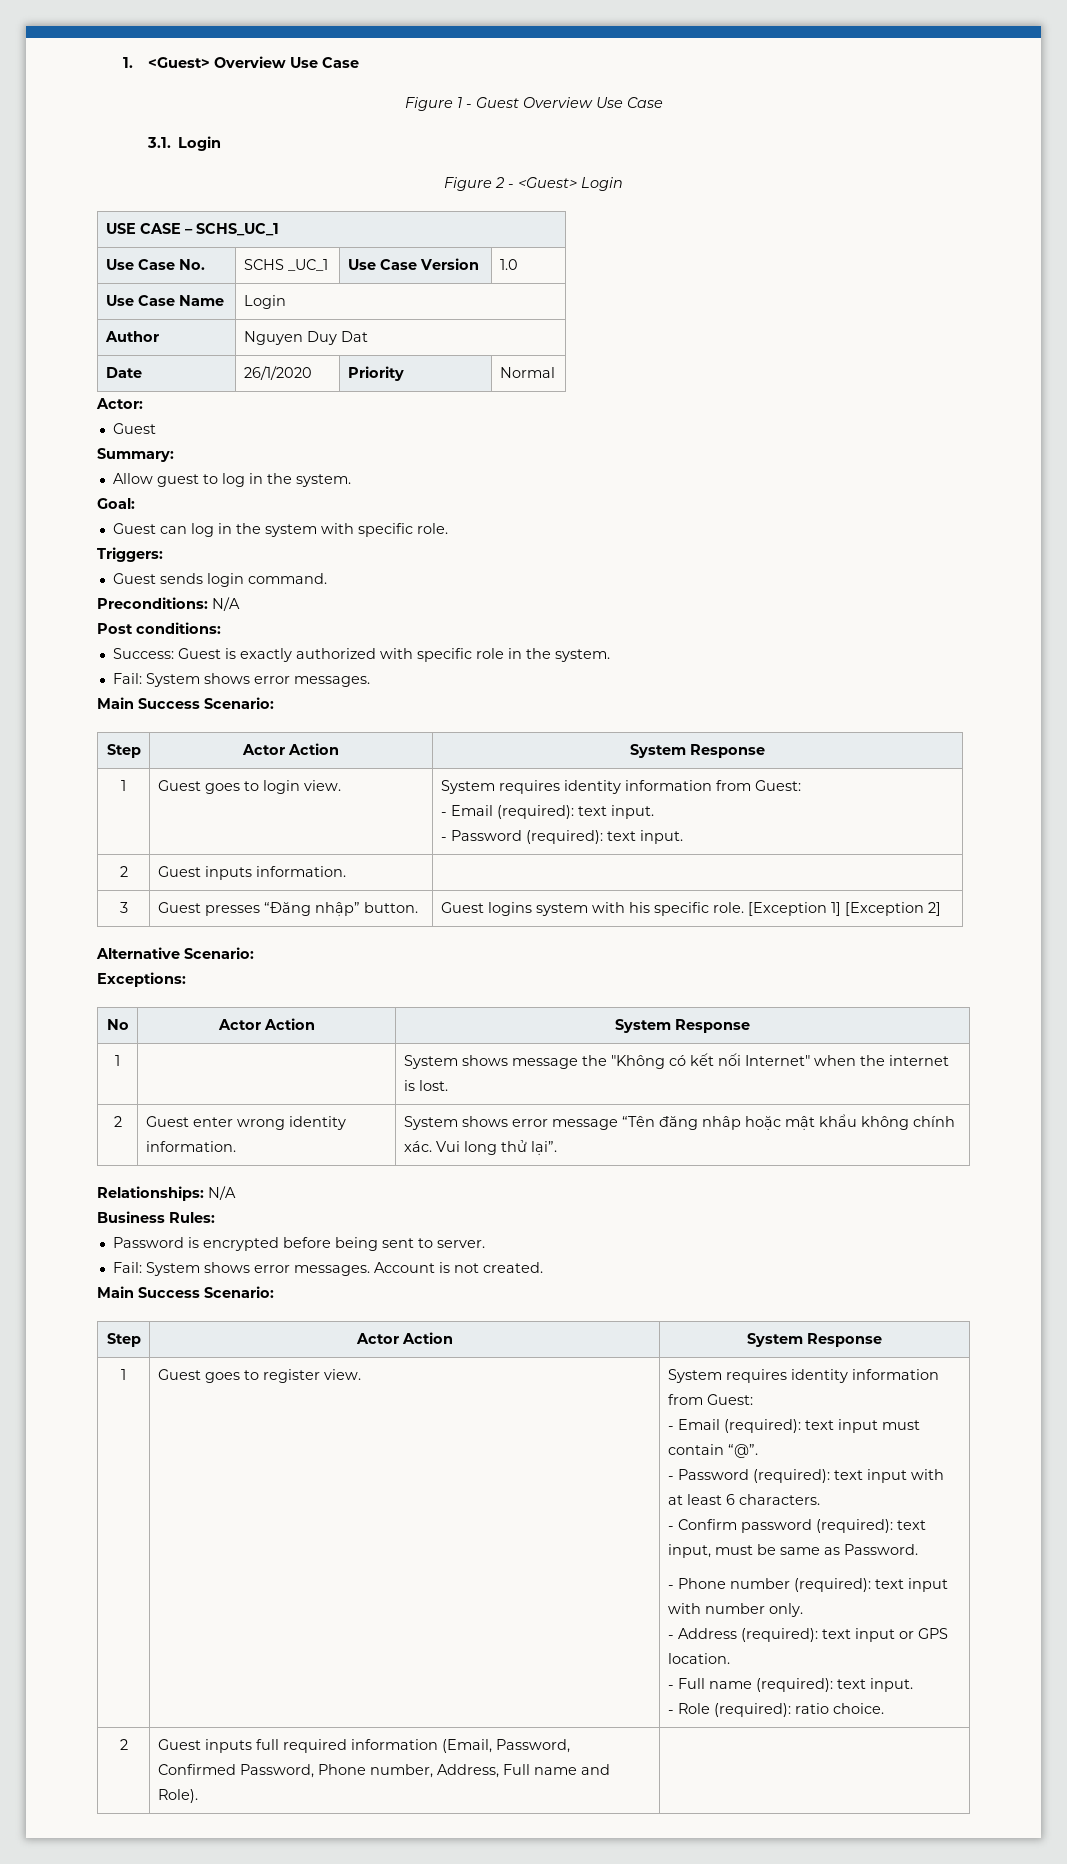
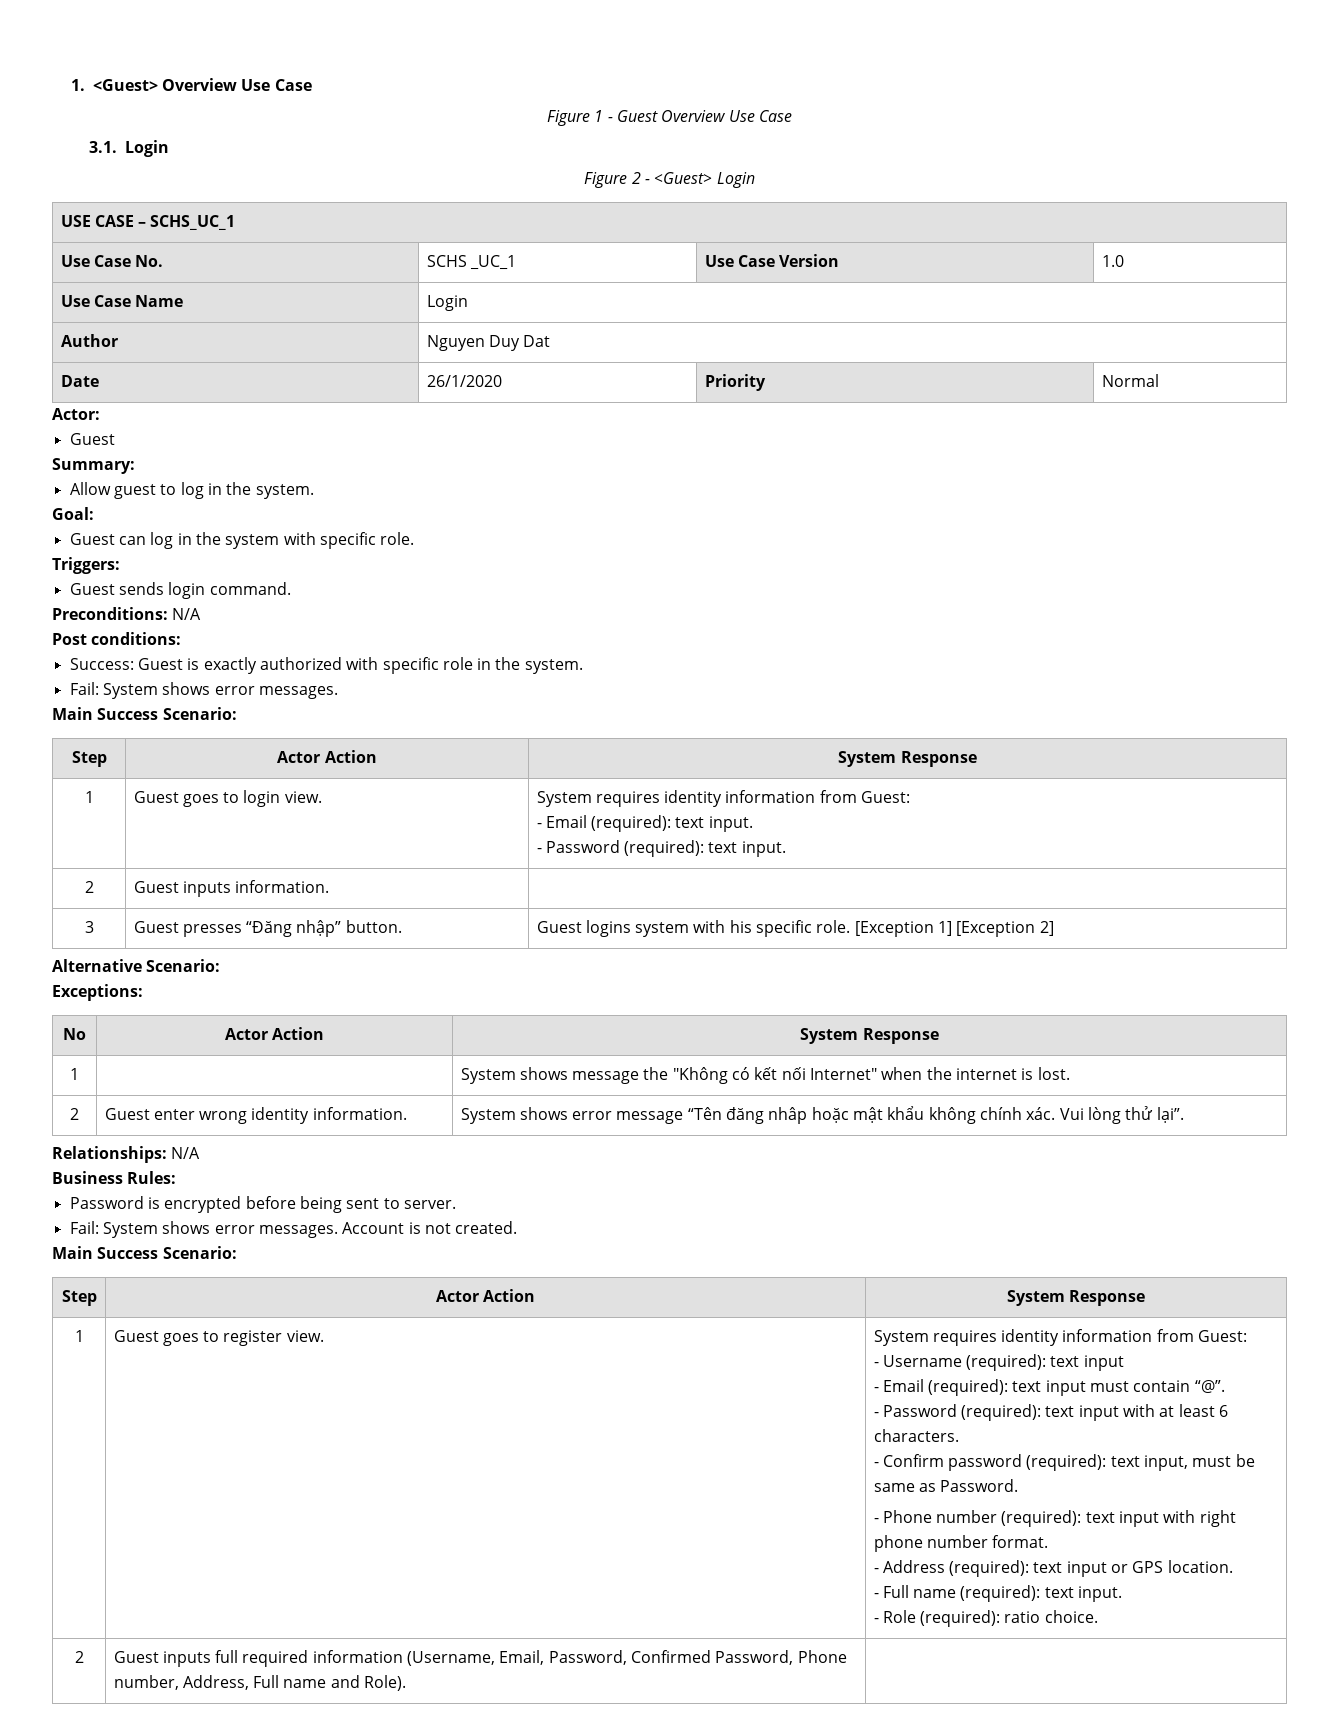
[463,1141,497,1155] long -> [1087,1107,1121,1124] lòng
(753, 1399) none -> [873,1354,1124,1371] // - Username (required): text input
[704,1603,803,1617] number only. -> [1199,1510,1236,1527] [873,1535,1049,1552] right phone number format.
[441,1739,492,1753] (Email, -> [407,1650,545,1666] (Username, Email,

